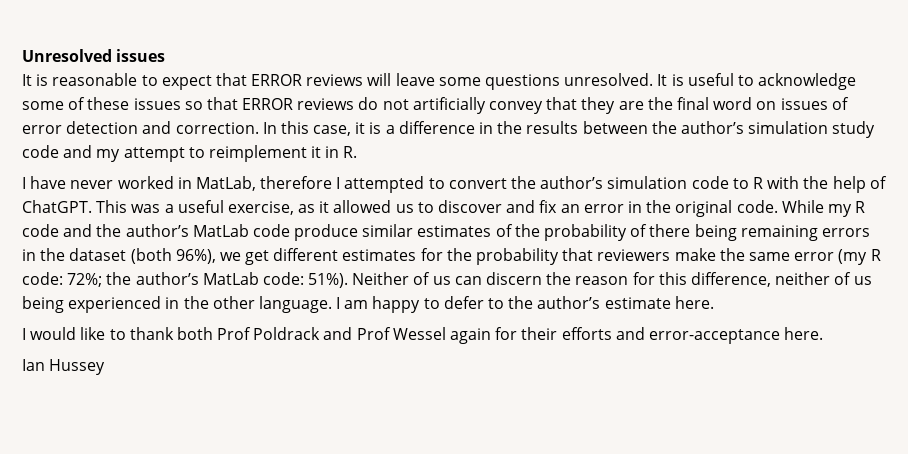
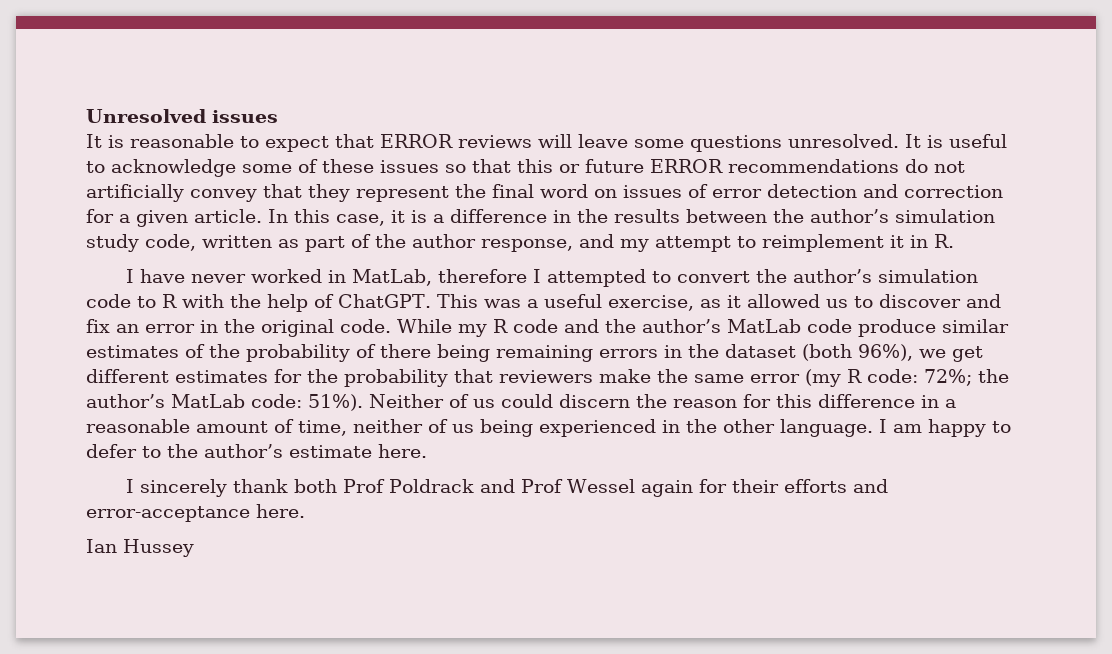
[242,98,355,110] ERROR reviews -> [517,159,899,173] this or future ERROR recommendations
[618,101,644,110] are -> [356,186,449,202] represent
[175,122,259,134] correction. -> [904,185,1003,198] [86,209,262,227] correction for a given article.
[22,145,59,158] code -> [145,234,573,252] code, written as part of the author response,
[454,276,482,285] can -> [501,394,553,408] could
[690,272,771,287] difference, -> [818,394,956,408] [86,419,347,436] difference in a reasonable amount of time,
[30,327,126,340] would like to -> [140,479,228,497] sincerely

